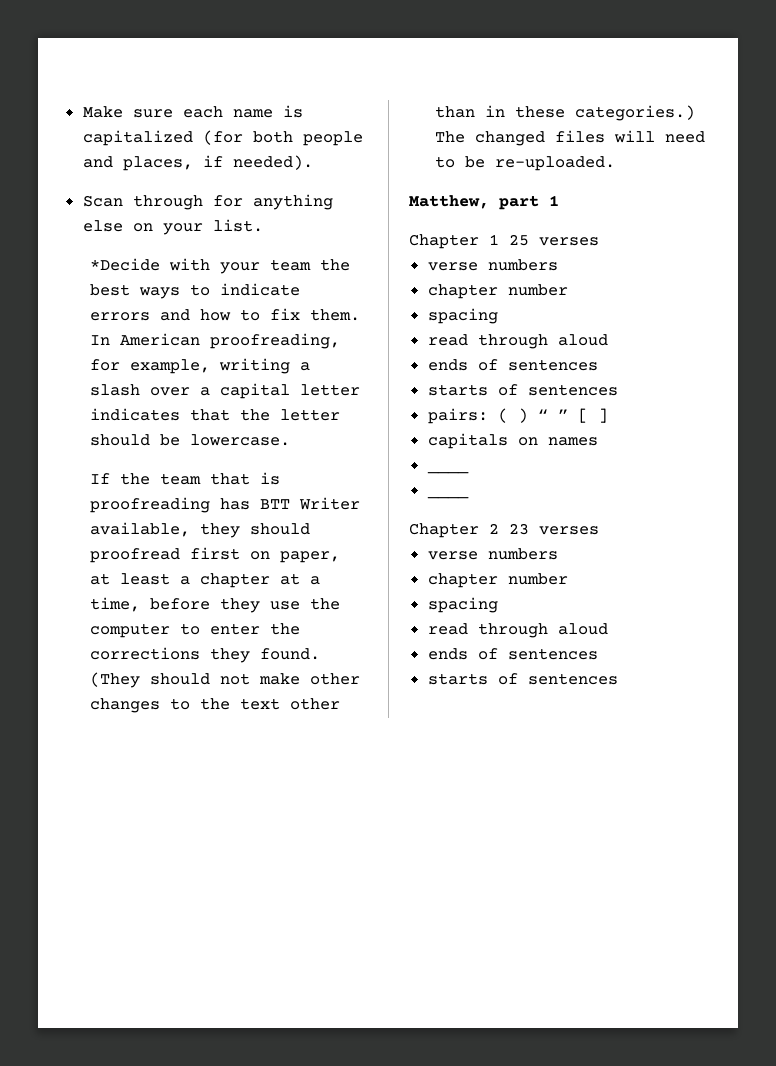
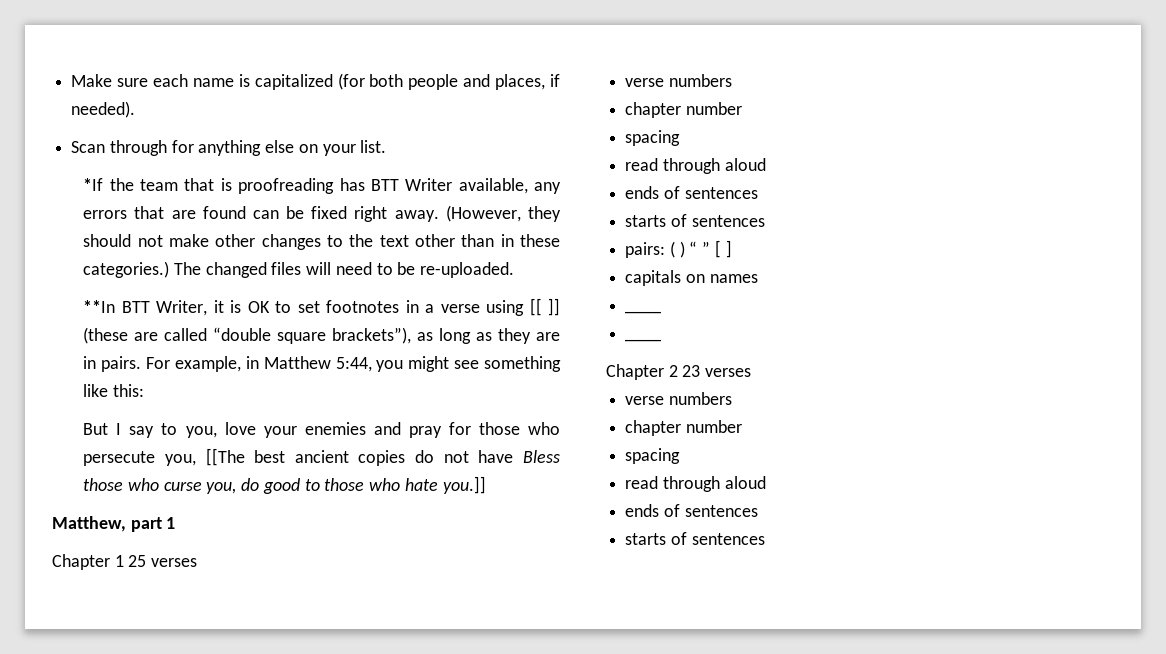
[89,258,350,274] [89,283,300,299] [89,308,360,321] [89,333,340,349] [89,358,310,374] [89,383,360,399] [89,408,340,421] [89,434,290,446] [89,473,110,484] *Decide with your team the best ways to indicate errors and how to fix them. In American proofreading, for example, writing a slash over a capital letter indicates that the letter should be lowercase. // If -> [83,178,104,191] *If
[199,523,310,538] [89,547,340,563] [89,573,320,588] [89,597,340,613] [89,623,300,638] [89,647,320,663] [89,672,140,688] they should proofread first on paper, at least a chapter at a time, before they use the computer to enter the corrections they found. (They -> [533,182,561,194] [83,205,561,222] any errors that are found can be fixed right away. (However, they
(615, 163) none -> [83,298,561,316] [83,327,560,344] [83,356,561,372] [83,384,145,397] [83,422,561,438] [83,448,560,466] [83,476,486,494] // **In BTT Writer, it is OK to set footnotes in a verse using [[ ]] (these are called “double square brackets”), as long as they are in pairs. For example, in Matthew 5:44, you might see something like this: // But I say to you, love your enemies and pray for those who persecute you, [[The best ancient copies do not have Bless those who curse you, do good to those who hate you.]]

